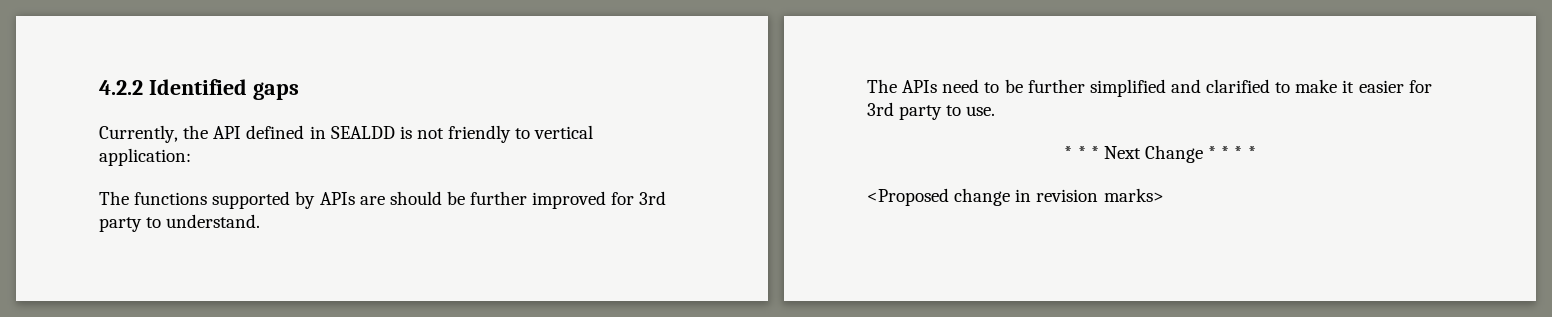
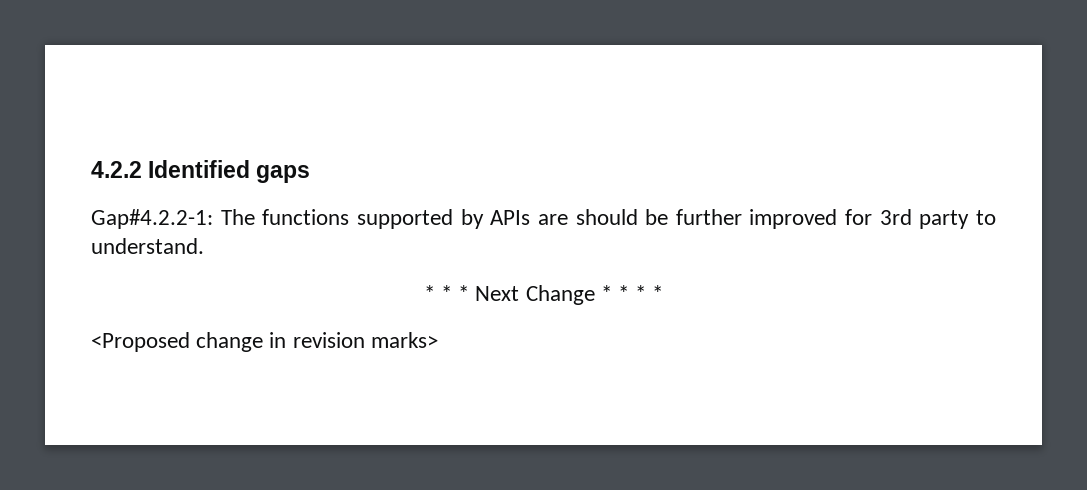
[99,125,594,143] [99,148,191,166] Currently, the API defined in SEALDD is not friendly to vertical application: // -> [91,209,213,229] Gap#4.2.2-1:
[867,79,1432,97] [867,102,996,120] // The APIs need to be further simplified and clarified to make it easier for 3rd party to use. -> (204, 246) none

